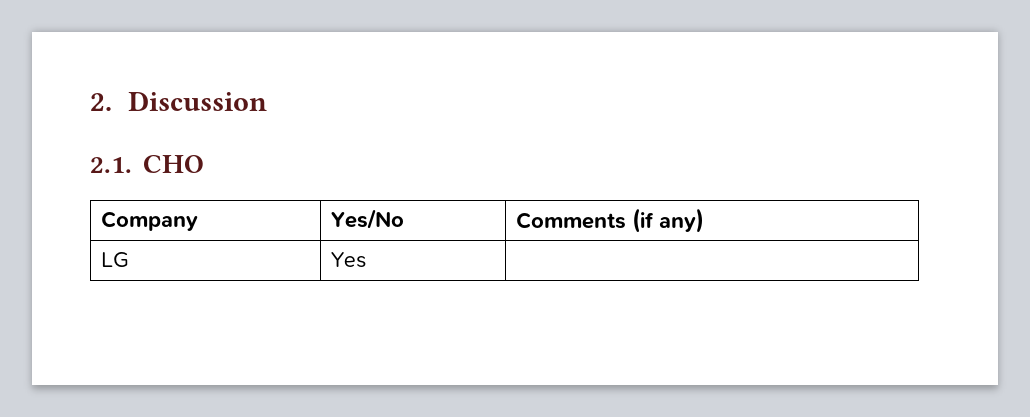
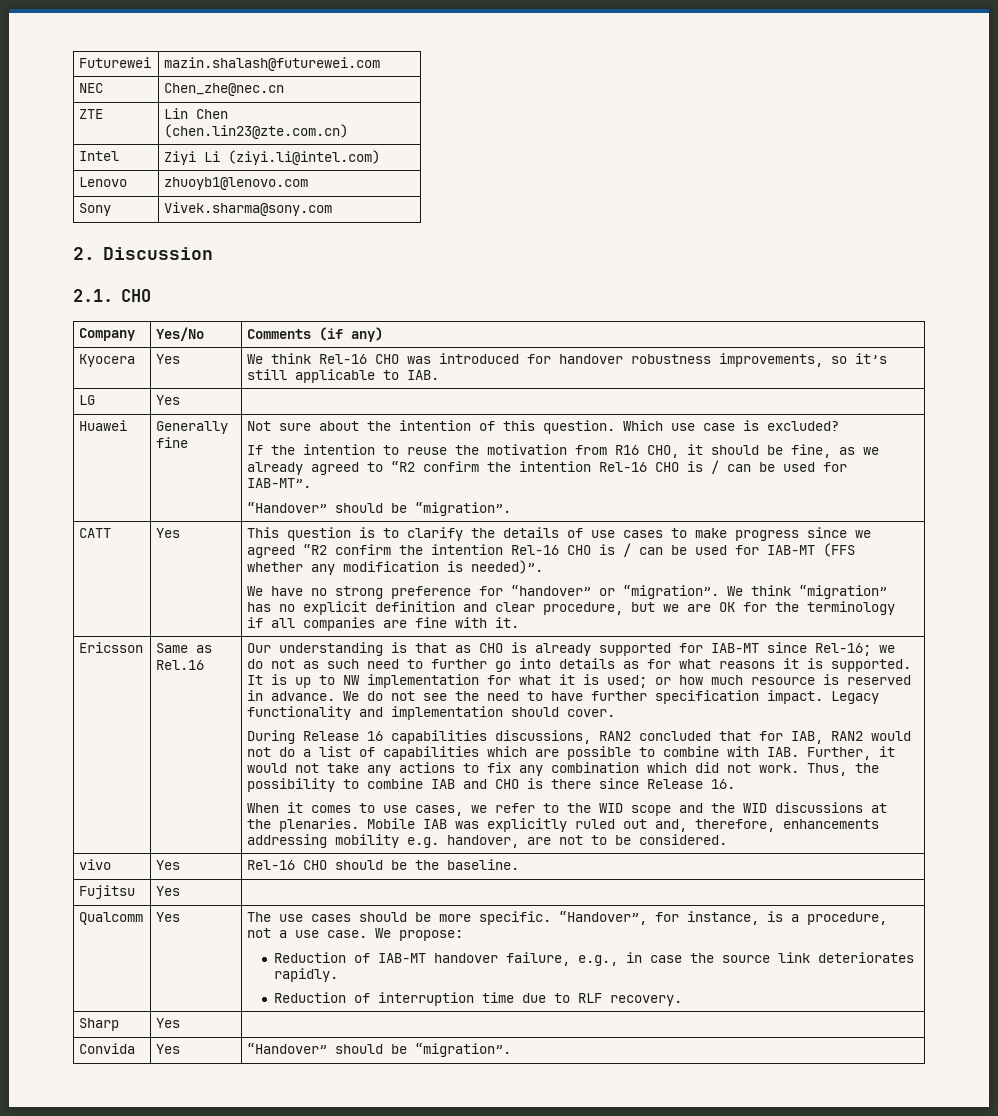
(90, 102) none -> [79,57,152,68] [164,57,381,71] [79,83,104,93] [164,83,285,96] [79,109,104,119] [164,108,229,119] [164,124,349,139] [79,151,120,161] [164,150,381,165] [79,177,128,187] [164,177,309,190] [79,203,112,216] [164,202,333,216] Futurewei | mazin.shalash@futurewei.com // NEC | Chen_zhe@nec.cn // ZTE | Lin Chen (chen.lin23@zte.com.cn) // Intel | Ziyi Li (ziyi.li@intel.com) // Lenovo | zhuoyb1@lenovo.com // Sony | Vivek.sharma@sony.com //
[100,252,129,268] [330,252,366,268] LG | Yes | -> [79,354,136,367] [156,354,181,364] [247,353,888,367] [247,369,440,383] [79,395,96,405] [156,395,181,405] [79,420,128,431] [156,421,229,434] [156,437,189,448] [247,420,840,434] [247,444,880,458] [247,460,848,475] [247,478,312,488] [247,502,512,516] [79,528,112,538] [156,528,181,538] [247,527,872,541] [247,543,856,558] [247,560,544,575] [247,585,888,599] [247,601,896,615] [247,617,520,631] [79,642,144,653] [156,643,213,653] [156,660,205,670] [247,642,896,656] [247,658,912,672] [247,674,912,688] [247,690,880,704] [247,706,616,720] [247,730,912,744] [247,746,896,760] [247,762,880,776] [247,778,736,792] [247,802,888,816] [247,818,880,832] [247,834,728,848] [79,859,112,870] [156,860,181,870] [247,859,520,870] [79,885,136,899] [156,886,181,896] [79,912,144,925] [156,912,181,922] [247,911,888,925] [247,928,464,941] [274,952,915,966] [274,968,339,982] [274,992,683,1006] [79,1018,120,1031] [156,1018,181,1028] [79,1043,136,1054] [156,1044,181,1054] [247,1043,512,1057] Kyocera | Yes | We think Rel-16 CHO was introduced for handover robustness improvements, so it’s still applicable to IAB. // LG | Yes | // Huawei | Generally fine | Not sure about the intention of this question. Which use case is excluded? // If the intention to reuse the motivation from R16 CHO, it should be fine, as we already agreed to “R2 confirm the intention Rel-16 CHO is / can be used for IAB-MT”. // “Handover” should be “migration”. // CATT | Yes | This question is to clarify the details of use cases to make progress since we agreed “R2 confirm the intention Rel-16 CHO is / can be used for IAB-MT (FFS whether any modification is needed)”. // We have no strong preference for “handover” or “migration”. We think “migration” has no explicit definition and clear procedure, but we are OK for the terminology if all companies are fine with it. // Ericsson | Same as Rel.16 | Our understanding is that as CHO is already supported for IAB-MT since Rel-16; we do not as such need to further go into details as for what reasons it is supported. It is up to NW implementation for what it is used; or how much resource is reserved in advance. We do not see the need to have further specification impact. Legacy functionality and implementation should cover. // During Release 16 capabilities discussions, RAN2 concluded that for IAB, RAN2 would not do a list of capabilities which are possible to combine with IAB. Further, it would not take any actions to fix any combination which did not work. Thus, the possibility to combine IAB and CHO is there since Release 16. // When it comes to use cases, we refer to the WID scope and the WID discussions at the plenaries. Mobile IAB was explicitly ruled out and, therefore, enhancements addressing mobility e.g. handover, are not to be considered. // vivo | Yes | Rel-16 CHO should be the baseline. // Fujitsu | Yes | // Qualcomm | Yes | The use cases should be more specific. “Handover”, for instance, is a procedure, not a use case. We propose: // Reduction of IAB-MT handover failure, e.g., in case the source link deteriorates rapidly. // Reduction of interruption time due to RLF recovery. // Sharp | Yes | // Convida | Yes | “Handover” should be “migration”.

